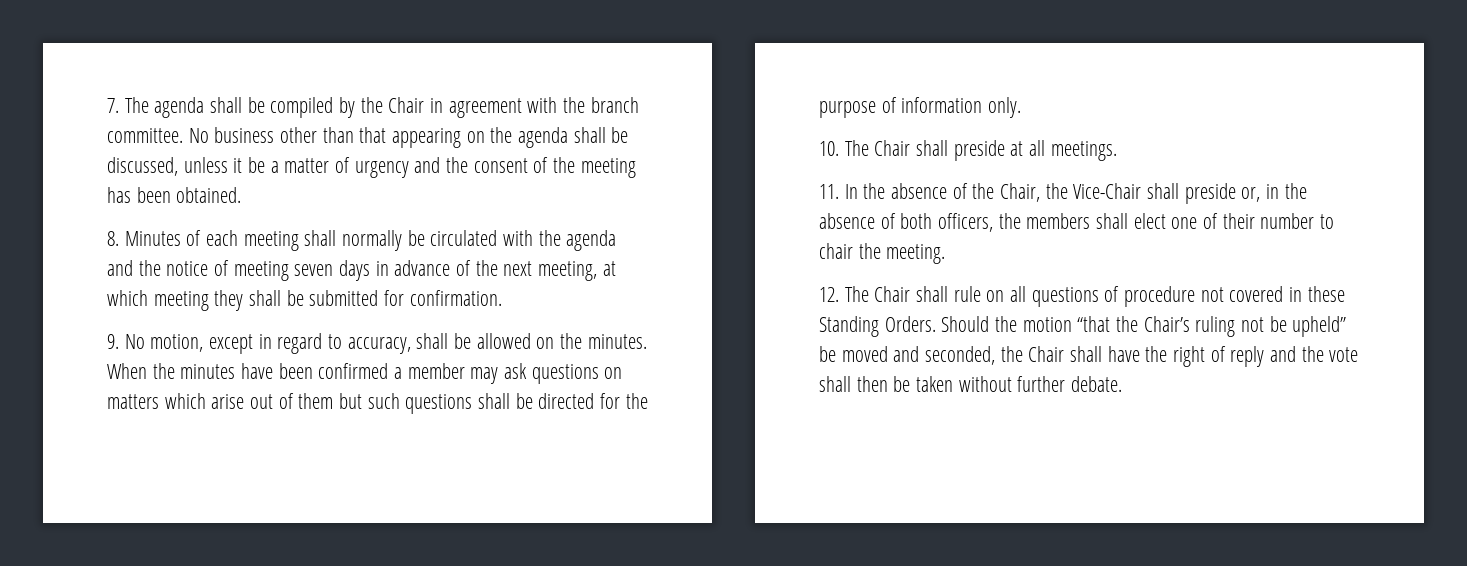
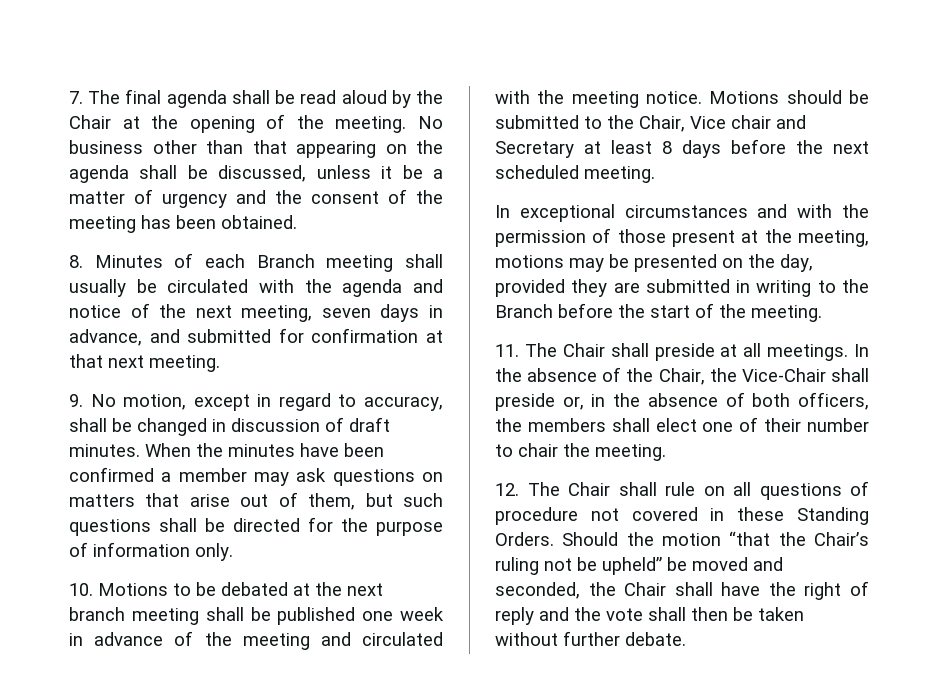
[154,97,334,118] agenda shall be compiled -> [125,89,387,108] final agenda shall be read aloud
[430,97,639,118] [107,128,183,143] in agreement with the branch committee. -> [122,114,407,133] at the opening of the meeting.
[243,230,403,251] meeting shall normally -> [256,254,443,272] [69,279,126,297] Branch meeting shall usually
[138,260,161,276] the -> (443, 286) none
[233,260,616,281] [107,290,502,311] meeting seven days in advance of the next meeting, at which meeting they shall be submitted for confirmation. -> [159,304,443,322] [69,328,443,346] [69,354,220,372] the next meeting, seven days in advance, and submitted for confirmation at that next meeting.
[476,333,583,349] allowed on the -> [137,417,390,436] changed in discussion of draft
[164,393,206,409] which -> [145,493,180,507] that
[298,393,334,409] them -> [308,493,356,510] them,
(839, 148) none -> [98,582,383,596] [69,607,444,625] [69,631,443,650] [495,90,869,108] [495,115,806,132] [495,139,869,158] [495,165,655,183] [495,204,869,222] [495,228,869,247] [495,254,813,272] [495,279,869,297] [495,303,822,322] [495,344,519,357] Motions to be debated at the next branch meeting shall be published one week in advance of the meeting and circulated with the meeting notice. Motions should be submitted to the Chair, Vice chair and Secretary at least 8 days before the next scheduled meeting. // In exceptional circumstances and with the permission of those present at the meeting, motions may be presented on the day, provided they are submitted in writing to the Branch before the start of the meeting. // 11.
[819,184,839,199] // 11. -> (849, 352) none

